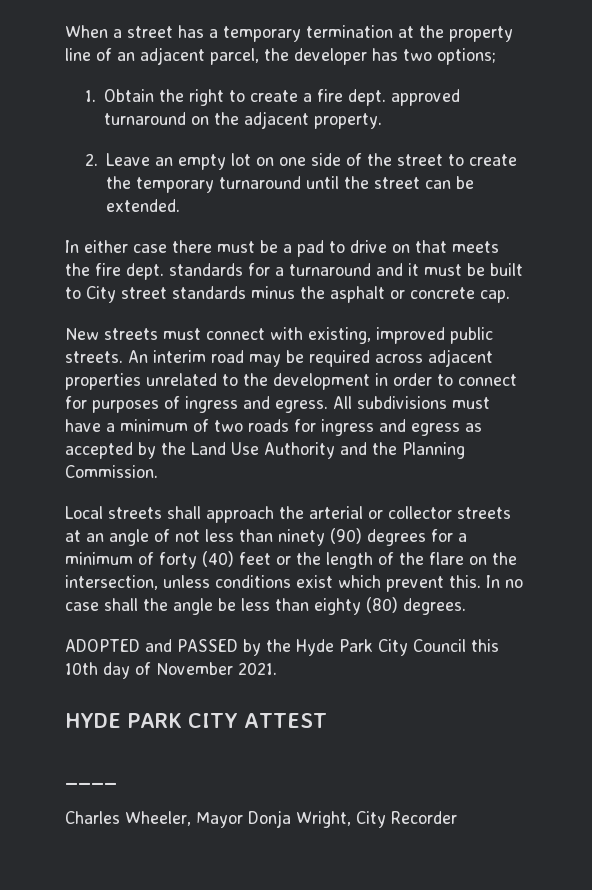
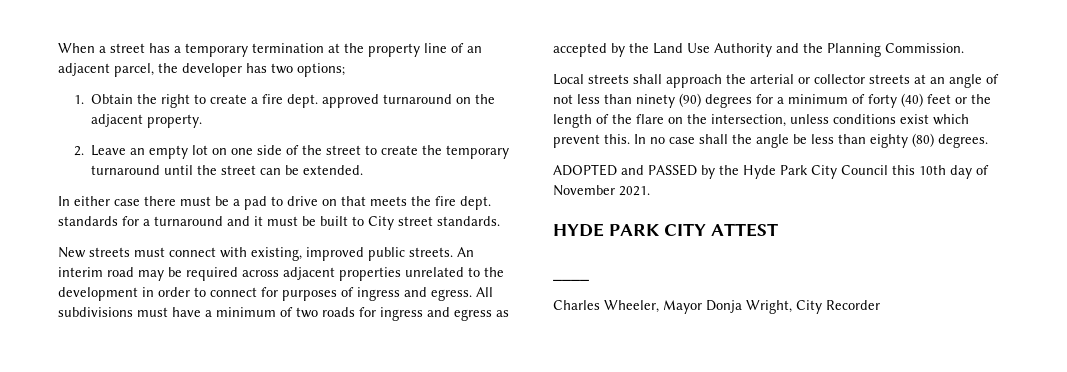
[172,286,510,303] standards minus the asphalt or concrete cap. -> [437,216,500,226] standards.

